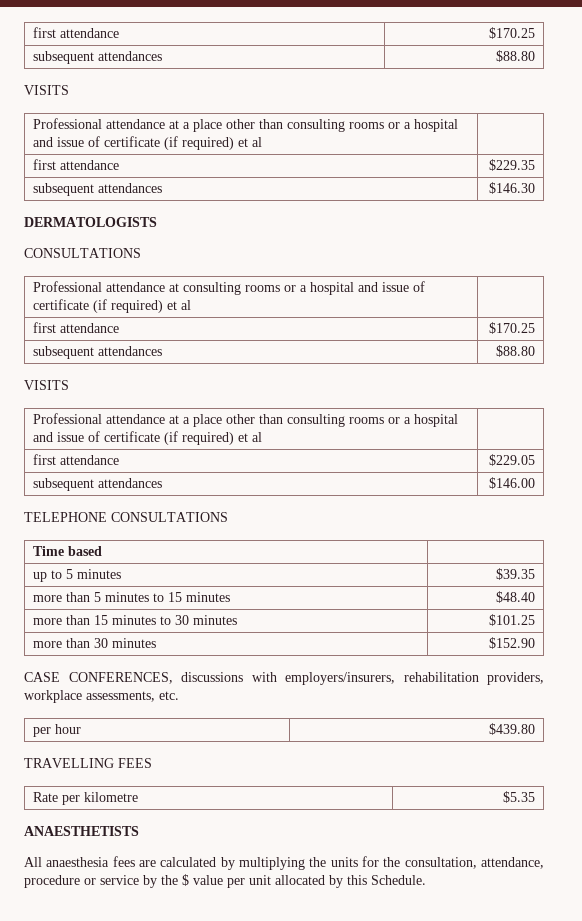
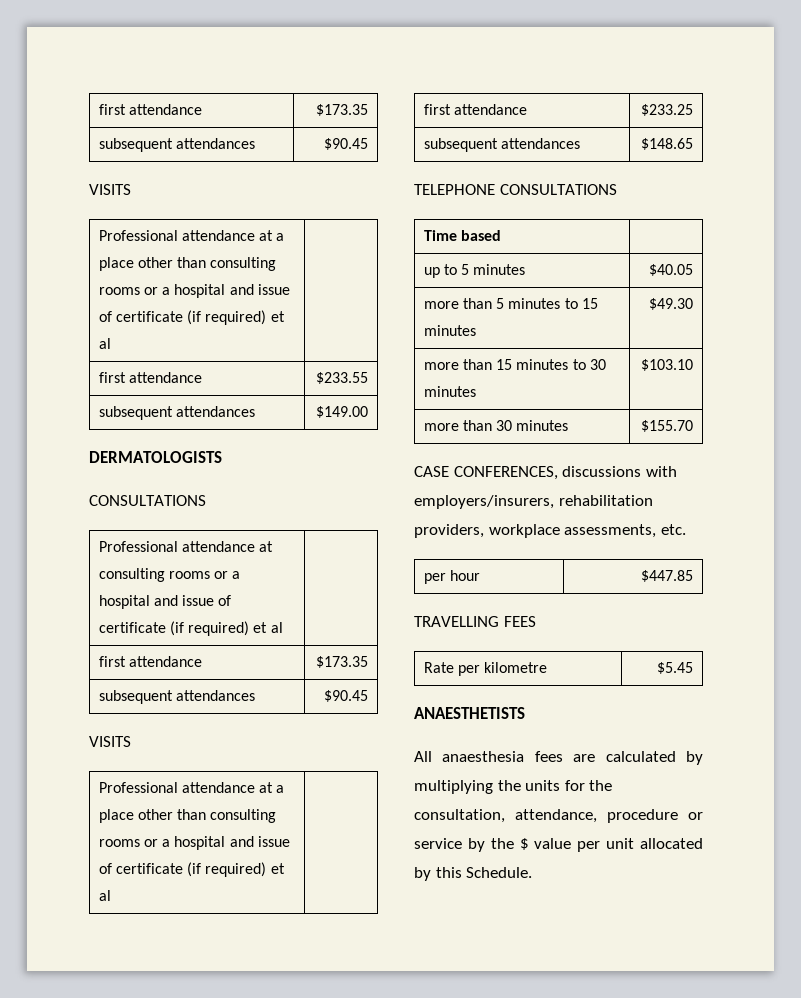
[33,27,120,38] [488,27,535,39] [33,51,163,64] [495,50,535,62] first attendance | $170.25 // subsequent attendances | $88.80 -> [98,104,203,115] [316,104,369,116] [98,138,256,152] [324,138,369,150] first attendance | $173.35 // subsequent attendances | $90.45
[488,159,535,171] [33,183,163,196] [488,182,535,194] $229.35 // subsequent attendances | $146.30 -> [316,372,369,384] [98,406,256,420] [316,406,369,418] $233.55 // subsequent attendances | $149.00
[488,322,535,334] [33,346,163,359] [495,345,535,357] $170.25 // subsequent attendances | $88.80 -> [316,656,369,668] [98,690,256,704] [324,690,369,702] $173.35 // subsequent attendances | $90.45
[488,454,535,466] [33,478,163,491] [488,477,535,489] $229.05 // subsequent attendances | $146.00 -> [641,104,694,116] [423,138,581,152] [641,138,694,150] $233.25 // subsequent attendances | $148.65
[495,568,535,580] $39.35 -> [649,264,694,276] $40.05
[495,591,535,603] $48.40 -> [649,298,694,310] $49.30
[488,614,535,626] $101.25 -> [641,359,694,371] $103.10
[488,637,535,649] $152.90 -> [641,420,694,432] $155.70
[488,723,535,735] $439.80 -> [641,570,694,582] $447.85
[502,791,535,803] $5.35 -> [657,662,694,674] $5.45

